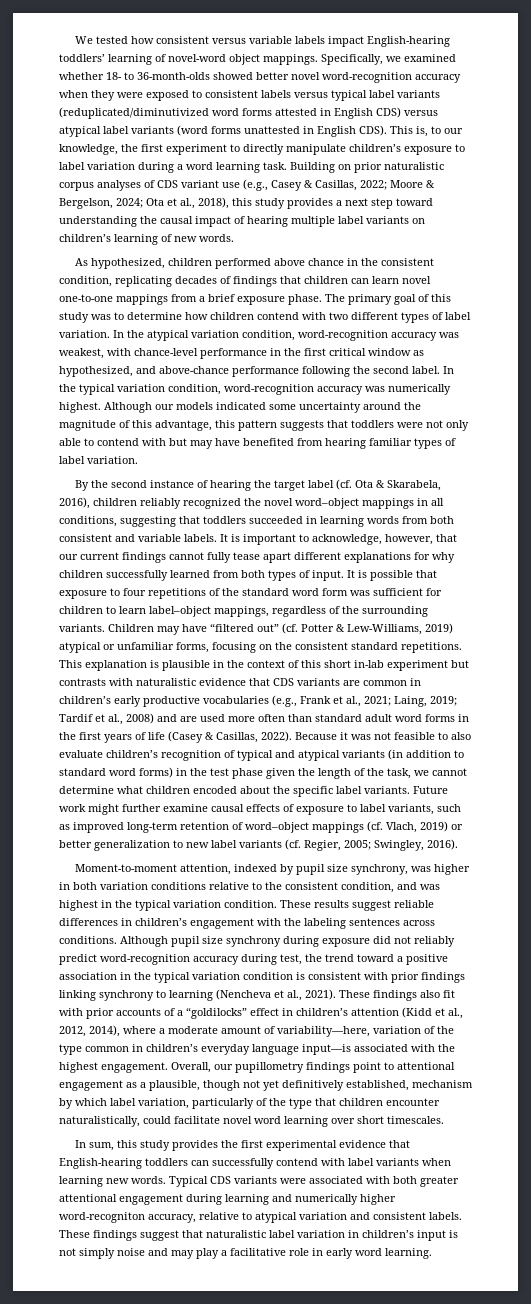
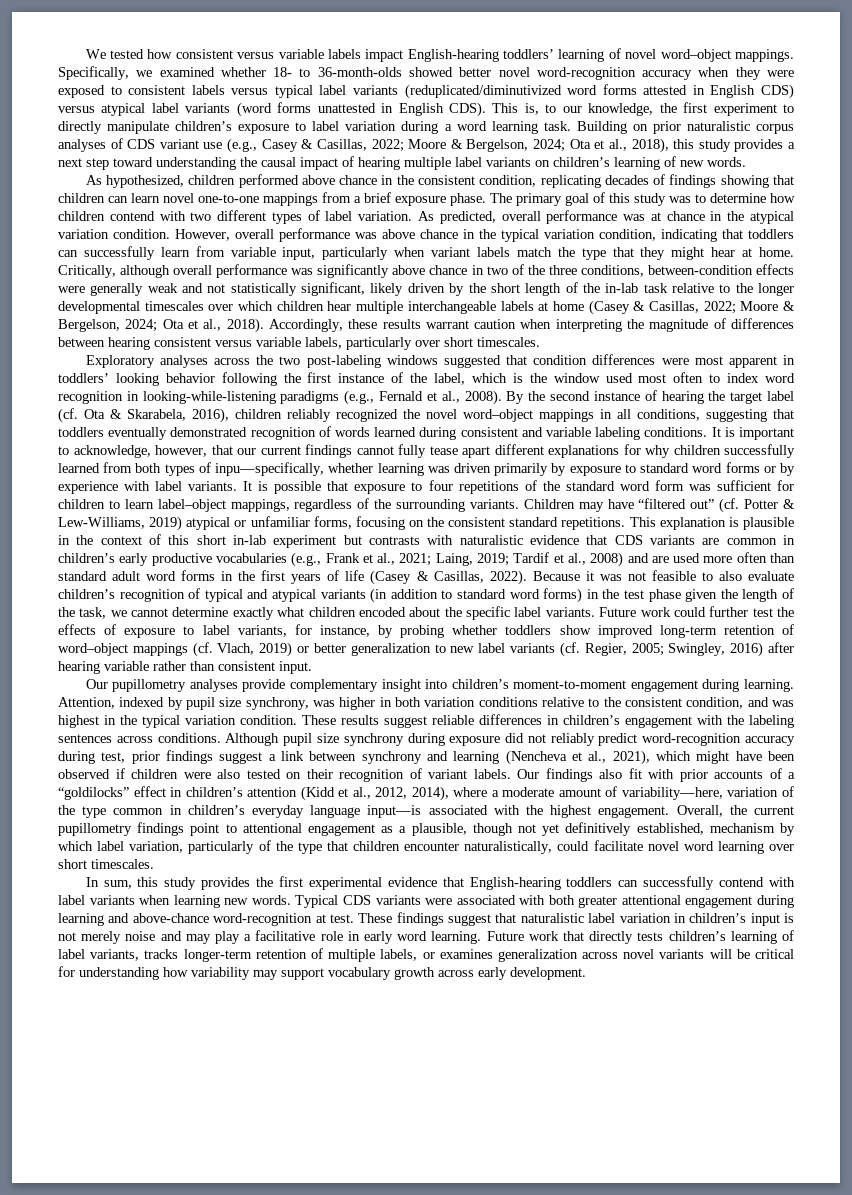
[168,54,260,65] novel-word object -> [625,49,731,62] novel word–object
(277, 281) none -> [720,175,769,188] showing
[113,330,459,341] [59,348,424,359] [59,366,454,377] [59,384,451,395] [59,402,421,413] [59,420,469,431] [59,438,456,449] [59,456,138,464] In the atypical variation condition, word-recognition accuracy was weakest, with chance-level performance in the first critical window as hypothesized, and above-chance performance following the second label. In the typical variation condition, word-recognition accuracy was numerically highest. Although our models indicated some uncertainty around the magnitude of this advantage, this pattern suggests that toddlers were not only able to contend with but may have benefited from hearing familiar types of label variation. // -> [417,210,795,224] [58,228,794,242] [58,246,795,260] [58,264,795,278] [58,282,795,296] [58,300,795,315] [58,318,794,333] [58,337,540,350] [85,354,795,368] [58,372,796,386] [58,390,502,405] As predicted, overall performance was at chance in the atypical variation condition. However, overall performance was above chance in the typical variation condition, indicating that toddlers can successfully learn from variable input, particularly when variant labels match the type that they might hear at home. Critically, although overall performance was significantly above chance in two of the three conditions, between-condition effects were generally weak and not statistically significant, likely driven by the short length of the in-lab task relative to the longer developmental timescales over which children hear multiple interchangeable labels at home (Casey & Casillas, 2022; Moore & Bergelson, 2024; Ota et al., 2018). Accordingly, these results warrant caution when interpreting the magnitude of differences between hearing consistent versus variable labels, particularly over short timescales. // Exploratory analyses across the two post-labeling windows suggested that condition differences were most apparent in toddlers’ looking behavior following the first instance of the label, which is the window used most often to index word recognition in looking-while-listening paradigms (e.g., Fernald et al., 2008).
[249,516,454,527] succeeded in learning words from both -> [108,426,457,440] eventually demonstrated recognition of words learned during
[184,534,217,542] labels. -> [595,427,708,440] labeling conditions.
[312,570,344,581] input. -> [215,462,795,476] [58,481,238,494] inpu—specifically, whether learning was driven primarily by exposure to standard word forms or by experience with label variants.
(114, 790) none -> [232,607,274,620] exactly
[88,804,244,815] might further examine causal -> [673,606,794,617] could further test the
[437,804,461,812] [59,824,70,830] such as -> [294,624,591,638] for instance, by probing whether toddlers show
[427,839,458,850] [75,864,232,875] 2016). // Moment-to-moment attention, -> [730,642,795,657] [58,661,312,674] [85,679,794,692] [58,697,115,709] 2016) after hearing variable rather than consistent input. // Our pupillometry analyses provide complementary insight into children’s moment-to-moment engagement during learning. Attention,
[305,954,448,965] [59,972,465,983] [59,989,370,1001] the trend toward a positive association in the typical variation condition is consistent with prior findings linking synchrony to learning (Nencheva et al., 2021). These -> [131,750,796,765] [58,768,539,782] prior findings suggest a link between synchrony and learning (Nencheva et al., 2021), which might have been observed if children were also tested on their recognition of variant labels. Our
[214,1064,233,1070] our -> [729,805,795,815] the current
[295,1194,396,1205] [59,1212,462,1223] numerically higher word-recogniton accuracy, relative to atypical variation and consistent labels. -> [132,913,354,926] above-chance word-recognition at test.
[79,1248,115,1259] simply -> [81,931,122,944] merely
(432, 1253) none -> [486,930,795,944] [58,948,794,962] [58,966,586,980] Future work that directly tests children’s learning of label variants, tracks longer-term retention of multiple labels, or examines generalization across novel variants will be critical for understanding how variability may support vocabulary growth across early development.

